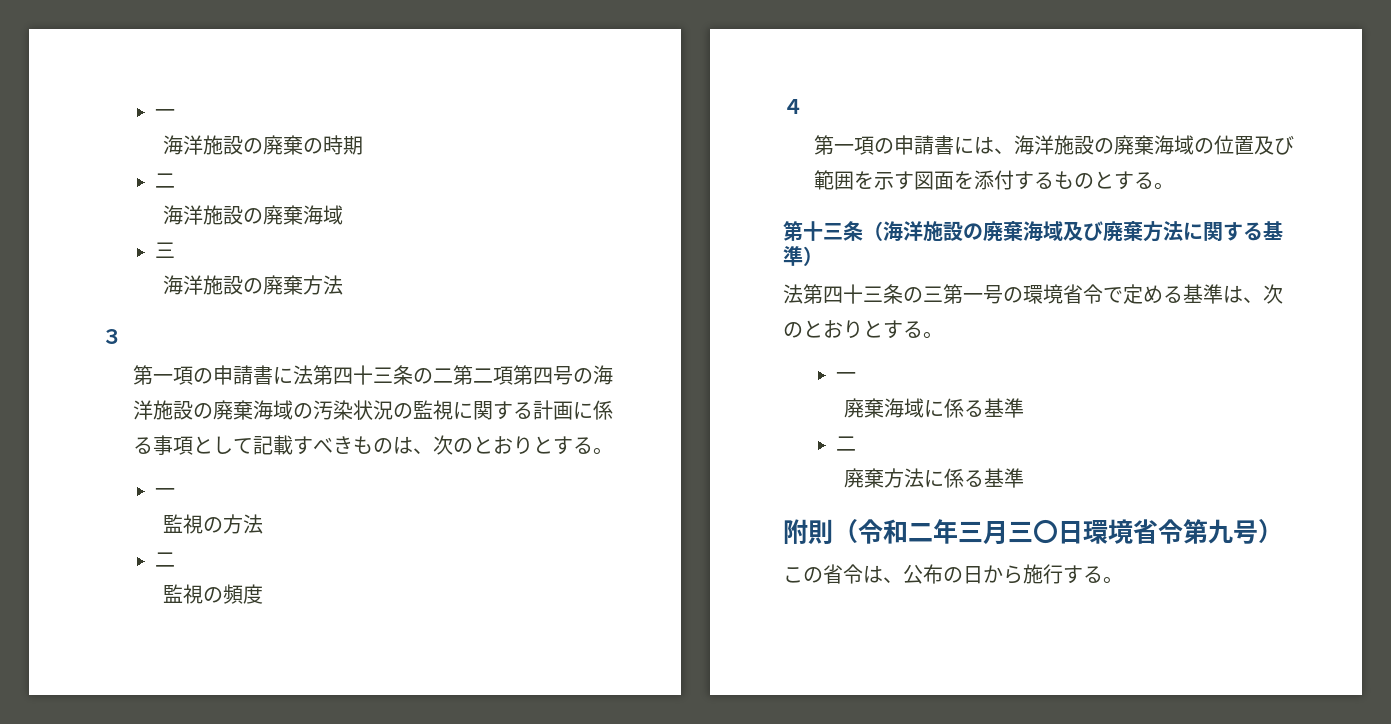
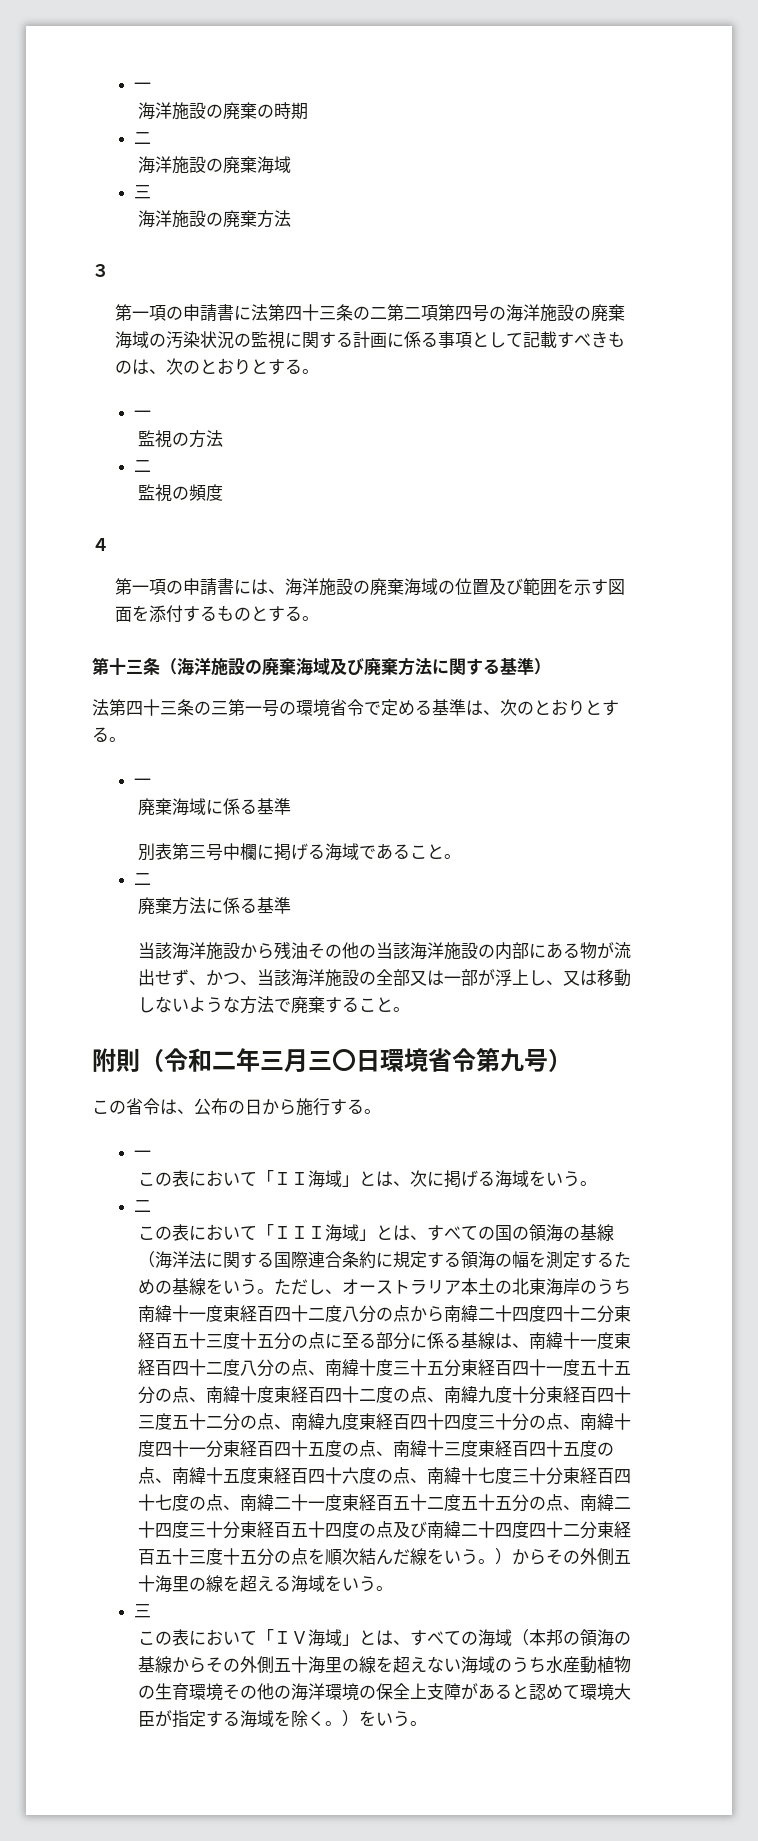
(1025, 408) none -> [138,843,462,861] // 別表第三号中欄に掲げる海域であること。
(1025, 478) none -> [138,942,632,960] [138,969,632,987] [138,996,411,1014] // 当該海洋施設から残油その他の当該海洋施設の内部にある物が流出せず、かつ、当該海洋施設の全部又は一部が浮上し、又は移動しないような方法で廃棄すること。
(1123, 580) none -> [133,1150,151,1158] [138,1170,598,1188] [133,1200,151,1212] [138,1224,615,1242] [138,1251,632,1269] [138,1278,632,1296] [138,1305,632,1323] [138,1332,632,1350] [138,1359,632,1377] [138,1386,632,1404] [138,1413,632,1431] [138,1440,615,1458] [138,1467,632,1485] [138,1494,632,1512] [138,1521,632,1539] [138,1548,632,1566] [138,1575,394,1593] [133,1604,151,1618] [138,1629,632,1647] [138,1656,632,1674] [138,1683,632,1701] [138,1710,428,1728] // 一 // この表において「ＩＩ海域」とは、次に掲げる海域をいう。 // 二 // この表において「ＩＩＩ海域」とは、すべての国の領海の基線（海洋法に関する国際連合条約に規定する領海の幅を測定するための基線をいう。ただし、オーストラリア本土の北東海岸のうち南緯十一度東経百四十二度八分の点から南緯二十四度四十二分東経百五十三度十五分の点に至る部分に係る基線は、南緯十一度東経百四十二度八分の点、南緯十度三十五分東経百四十一度五十五分の点、南緯十度東経百四十二度の点、南緯九度十分東経百四十三度五十二分の点、南緯九度東経百四十四度三十分の点、南緯十度四十一分東経百四十五度の点、南緯十三度東経百四十五度の点、南緯十五度東経百四十六度の点、南緯十七度三十分東経百四十七度の点、南緯二十一度東経百五十二度五十五分の点、南緯二十四度三十分東経百五十四度の点及び南緯二十四度四十二分東経百五十三度十五分の点を順次結んだ線をいう。）からその外側五十海里の線を超える海域をいう。 // 三 // この表において「ＩＶ海域」とは、すべての海域（本邦の領海の基線からその外側五十海里の線を超えない海域のうち水産動植物の生育環境その他の海洋環境の保全上支障があると認めて環境大臣が指定する海域を除く。）をいう。

